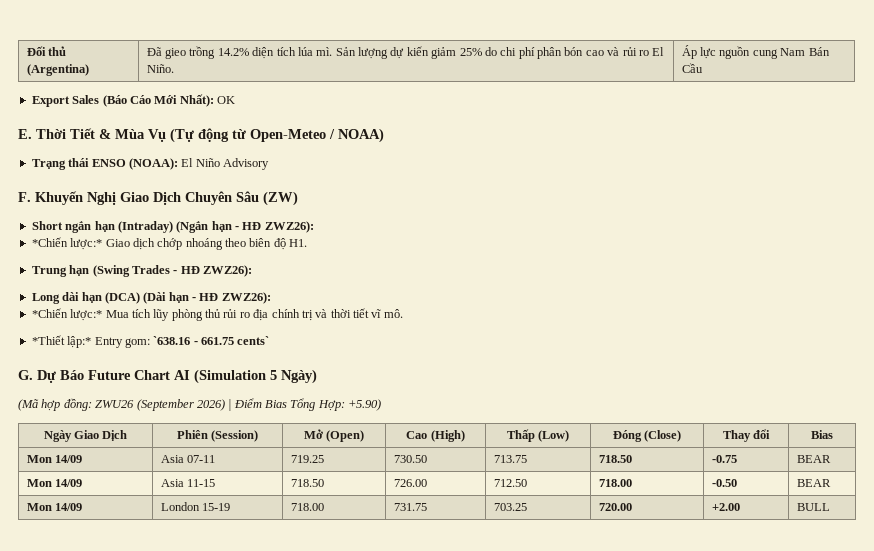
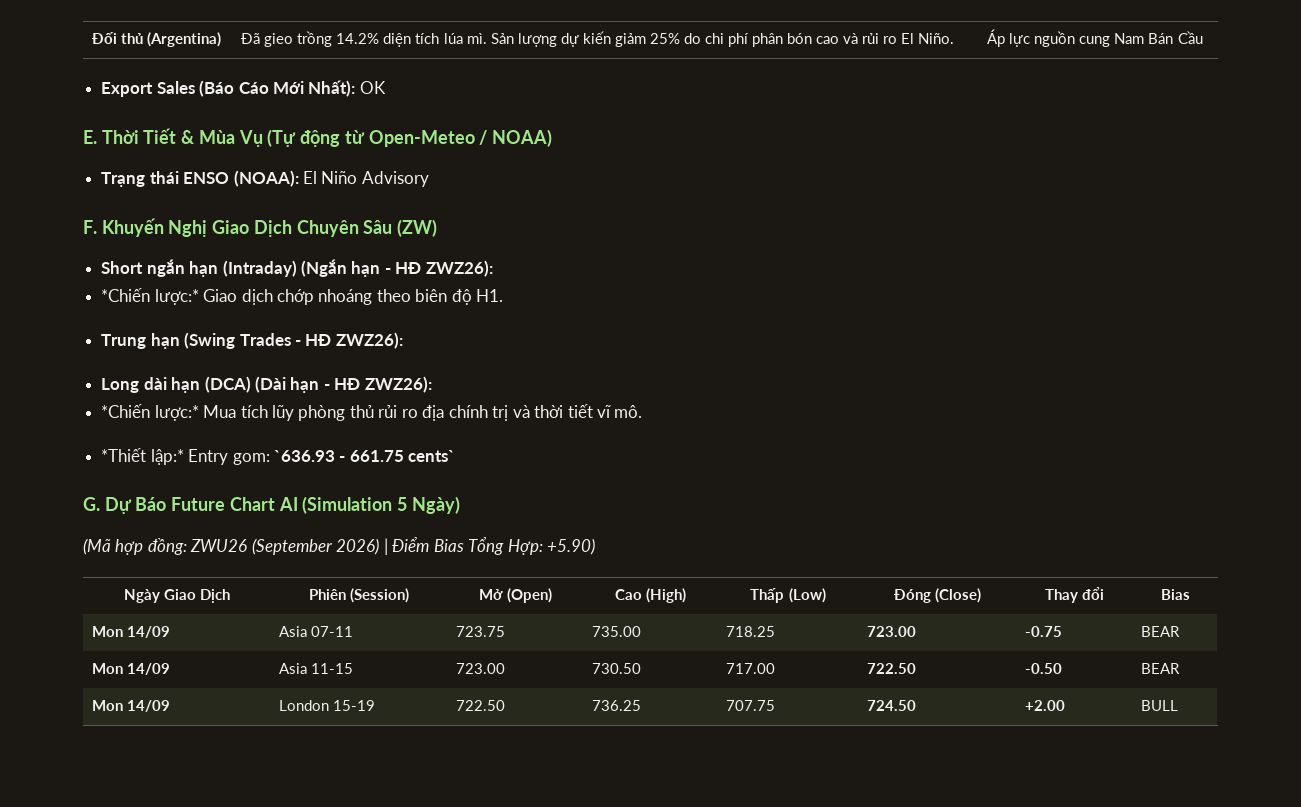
[153,336,191,345] `638.16 -> [273,450,335,462] `636.93
[290,455,324,463] [393,455,427,463] [493,455,527,463] [598,455,632,463] 719.25 | 730.50 | 713.75 | 718.50 -> [456,626,506,637] [592,626,642,637] [726,626,776,637] [867,626,917,637] 723.75 | 735.00 | 718.25 | 723.00
[290,479,324,487] [393,479,427,487] [493,479,527,487] [598,479,632,487] 718.50 | 726.00 | 712.50 | 718.00 -> [456,663,506,674] [592,663,642,674] [726,663,776,674] [867,663,917,674] 723.00 | 730.50 | 717.00 | 722.50
[290,503,324,511] [393,503,427,511] [493,503,527,511] [598,503,632,511] 718.00 | 731.75 | 703.25 | 720.00 -> [456,700,506,711] [592,700,642,711] [726,700,776,711] [867,700,917,711] 722.50 | 736.25 | 707.75 | 724.50

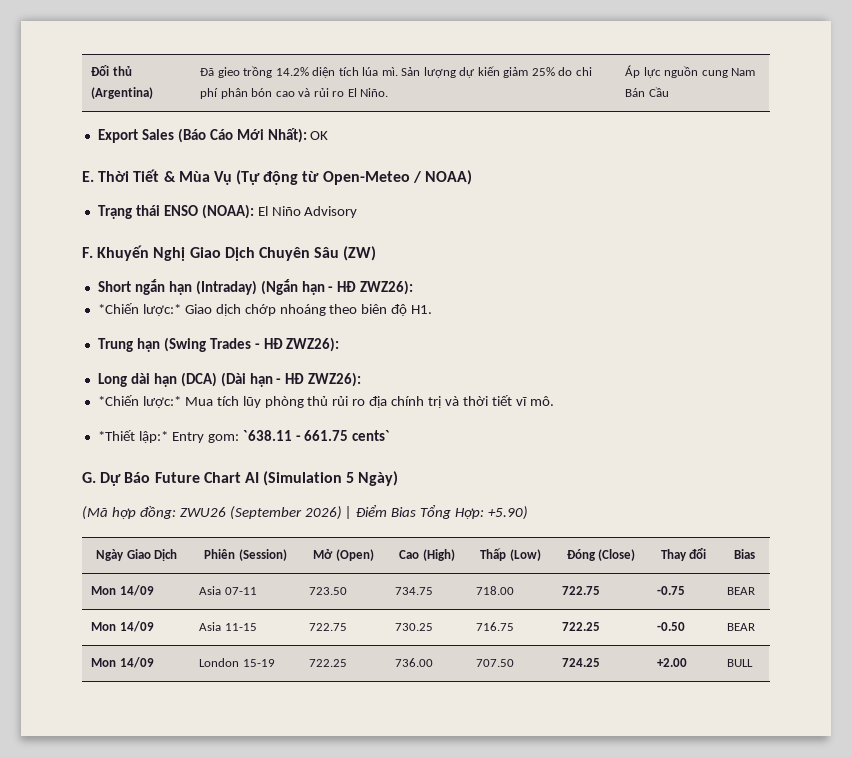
[273,450,335,462] `636.93 -> [242,430,292,441] `638.11
[456,626,506,637] [592,626,642,637] [726,626,776,637] [867,626,917,637] 723.75 | 735.00 | 718.25 | 723.00 -> [309,587,348,595] [395,587,434,595] [476,586,515,595] [562,586,601,595] 723.50 | 734.75 | 718.00 | 722.75
[456,663,506,674] [592,663,642,674] [726,663,776,674] [867,663,917,674] 723.00 | 730.50 | 717.00 | 722.50 -> [309,623,348,631] [395,623,434,631] [476,622,515,631] [562,622,601,631] 722.75 | 730.25 | 716.75 | 722.25
[456,700,506,711] [592,700,642,711] [726,700,776,711] [867,700,917,711] 722.50 | 736.25 | 707.75 | 724.50 -> [309,659,348,667] [395,658,434,667] [476,659,515,667] [562,658,601,667] 722.25 | 736.00 | 707.50 | 724.25

